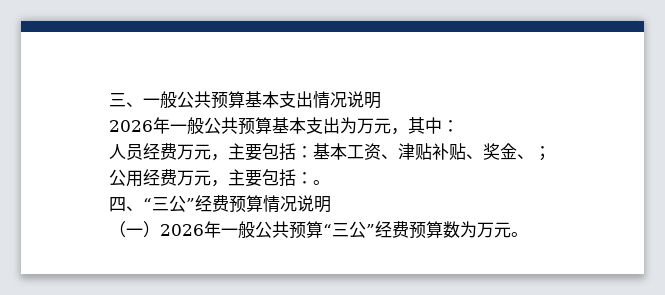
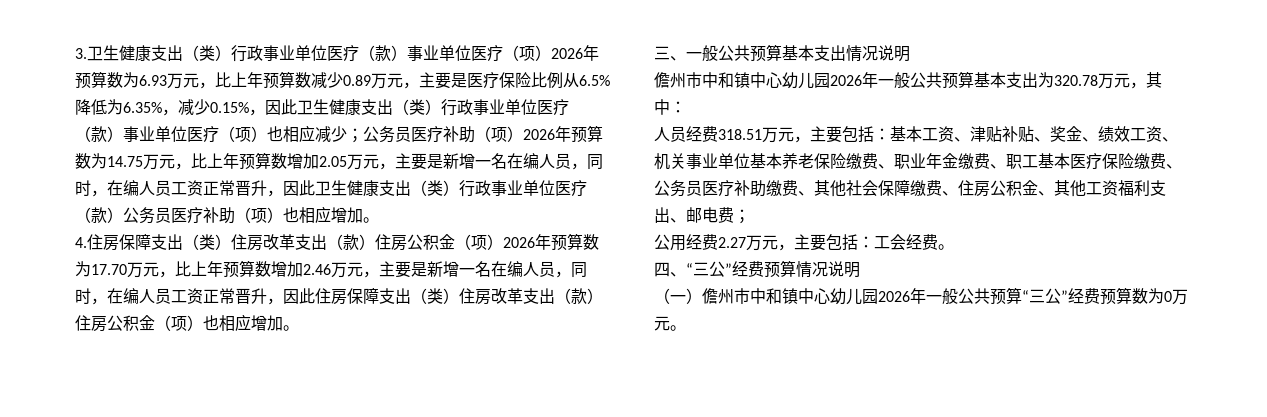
(109, 100) none -> [75,45,599,62] [75,71,610,89] [75,99,569,116] [75,125,603,143] [75,152,603,170] [75,180,587,197] [75,206,379,224] [75,233,599,251] [75,260,587,278] [75,288,603,305] [75,314,299,331] 3.卫生健康支出（类）行政事业单位医疗（款）事业单位医疗（项）2026年预算数为6.93万元，比上年预算数减少0.89万元，主要是医疗保险比例从6.5%降低为6.35%，减少0.15%，因此卫生健康支出（类）行政事业单位医疗（款）事业单位医疗（项）也相应减少；公务员医疗补助（项）2026年预算数为14.75万元，比上年预算数增加2.05万元，主要是新增一名在编人员，同时，在编人员工资正常晋升，因此卫生健康支出（类）行政事业单位医疗（款）公务员医疗补助（项）也相应增加。 // 4.住房保障支出（类）住房改革支出（款）住房公积金（项）2026年预算数为17.70万元，比上年预算数增加2.46万元，主要是新增一名在编人员，同时，在编人员工资正常晋升，因此住房保障支出（类）住房改革支出（款）住房公积金（项）也相应增加。 //
(381, 100) none -> [654,72,830,89] 儋州市中和镇中心幼儿园
(357, 125) none -> [1054,75,1098,86] 320.78
(177, 151) none -> [718,129,762,140] 318.51
(534, 156) none -> [1098,126,1178,142] [654,153,1182,170] [654,180,1166,197] [654,207,734,223] 绩效工资、机关事业单位基本养老保险缴费、职业年金缴费、职工基本医疗保险缴费、公务员医疗补助缴费、其他社会保障缴费、住房公积金、其他工资福利支出、邮电费
[177,169,313,187] 万元，主要包括： -> [718,234,938,251] 2.27万元，主要包括：工会经费
(160, 229) none -> [702,288,878,305] 儋州市中和镇中心幼儿园
(477, 229) none -> [1164,291,1172,302] 0

